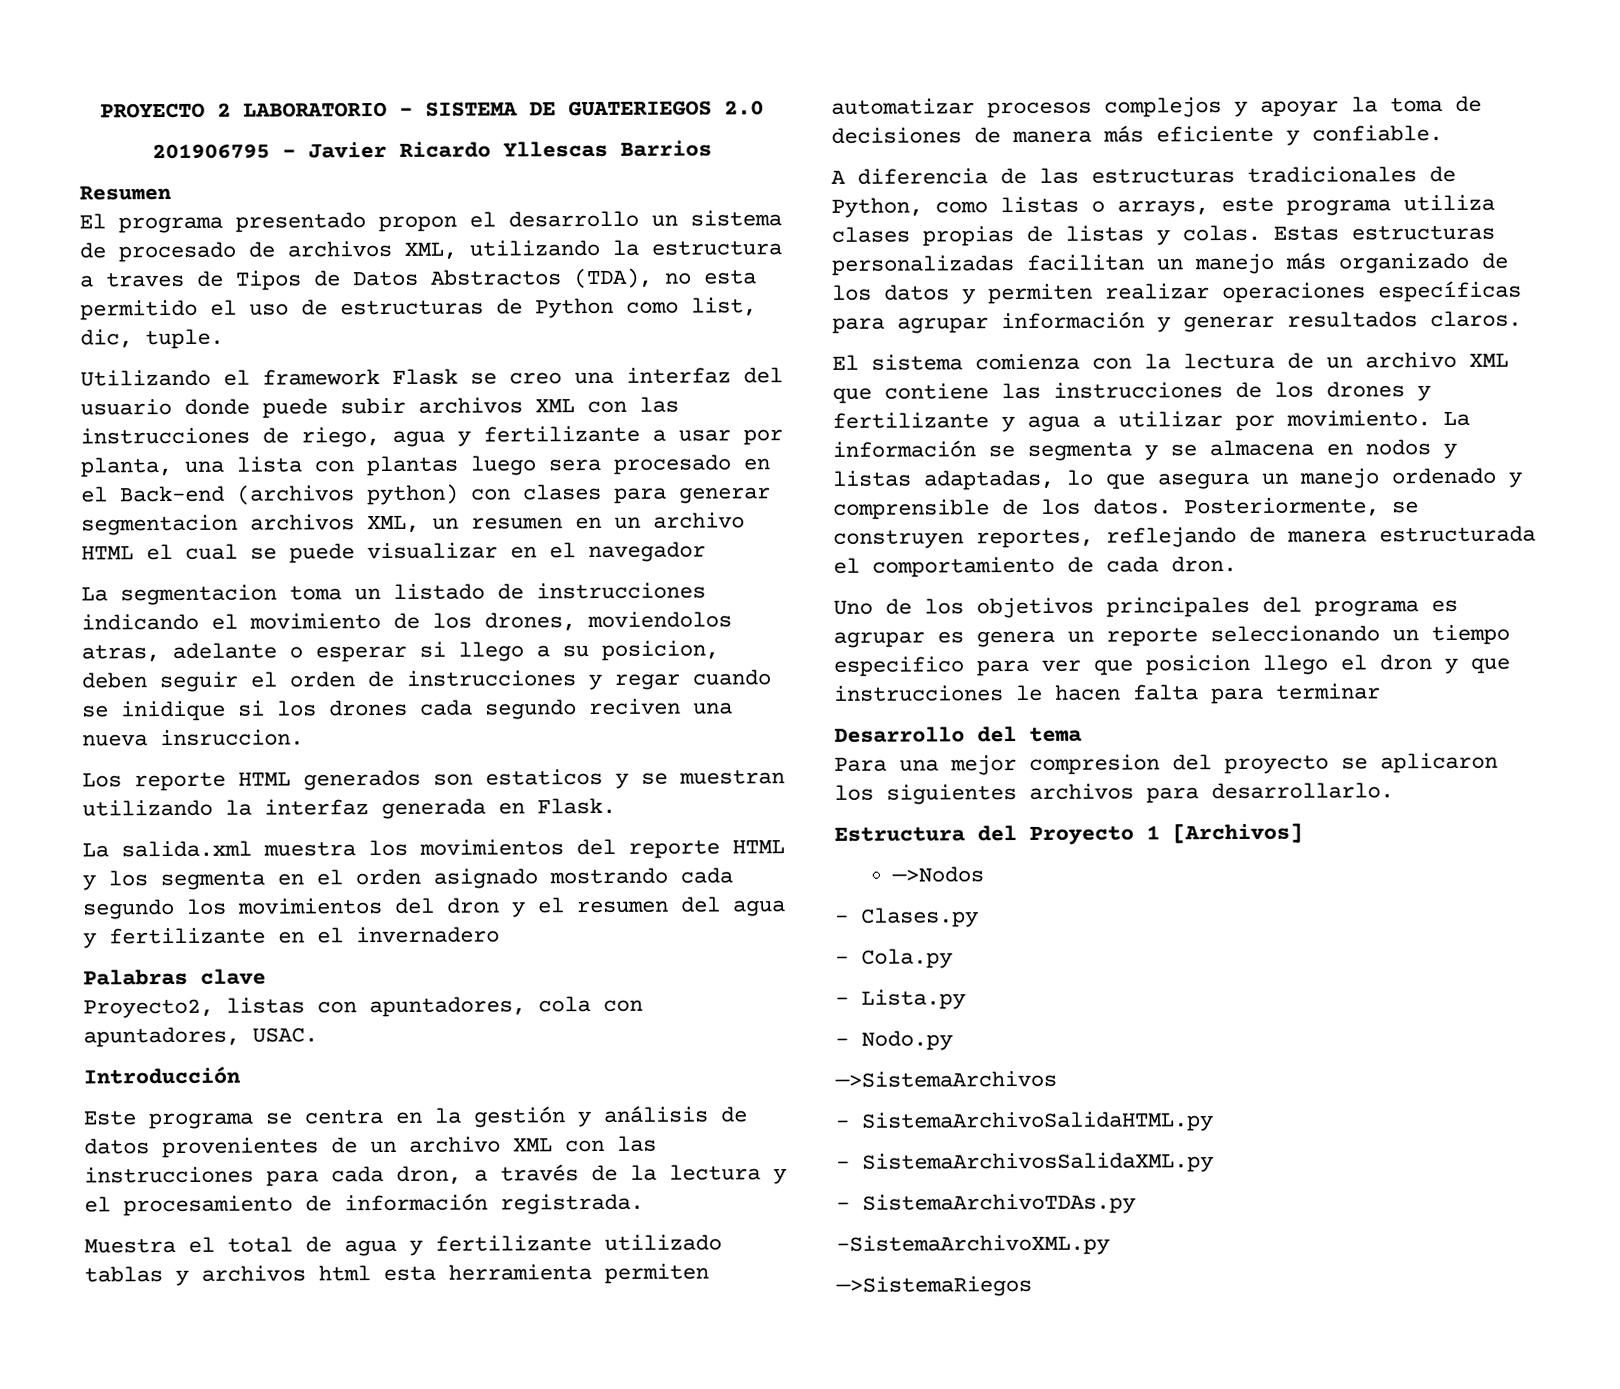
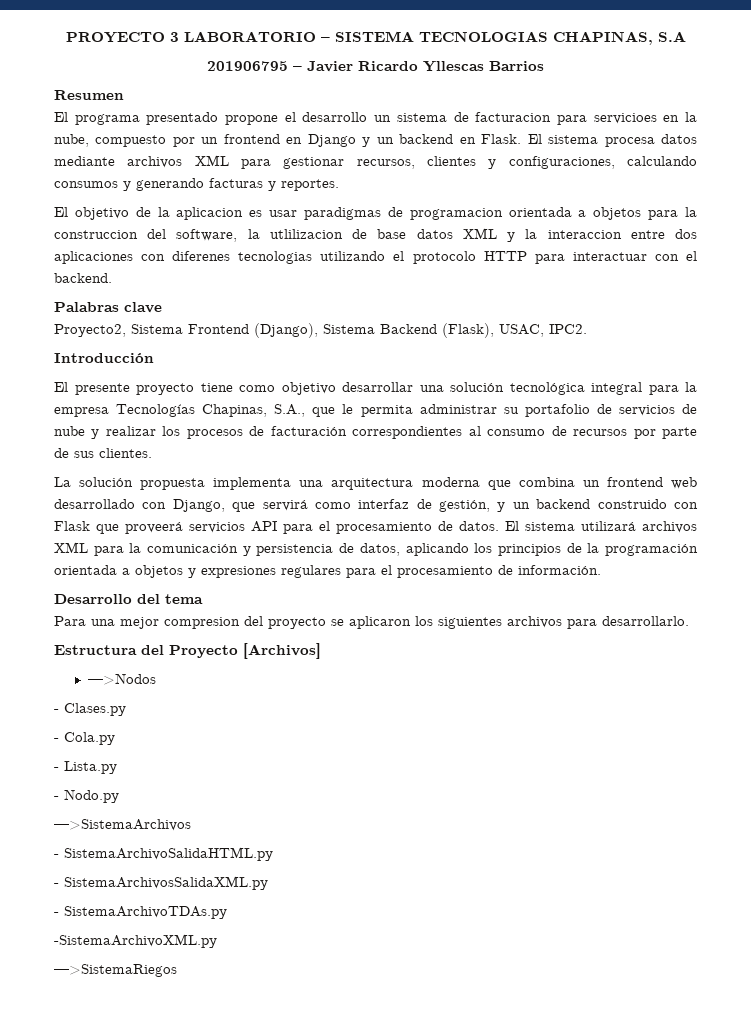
[216,102,231,117] 2 -> [169,32,179,42] 3
[528,100,764,117] DE GUATERIEGOS 2.0 -> [418,31,686,45] TECNOLOGIAS CHAPINAS, S.A
[378,215,457,233] propon -> [225,115,279,125] propone
[118,239,782,263] [80,267,757,291] [80,297,757,321] [80,328,224,350] [80,367,783,387] [80,396,679,419] [80,425,783,448] [80,454,770,478] [81,483,771,506] [81,512,745,536] [81,541,706,564] [81,582,706,606] [81,611,732,632] [81,640,719,663] [81,669,771,693] [82,698,733,722] [82,729,304,747] [82,768,785,792] [82,797,616,820] [82,838,785,859] [82,867,733,891] [82,896,786,920] [83,926,500,949] [83,968,266,986] [83,996,643,1019] [83,1026,318,1048] [83,1065,241,1085] [83,1105,748,1130] [84,1135,657,1159] [84,1164,787,1187] [84,1193,644,1217] [84,1234,722,1257] [84,1263,709,1286] [831,95,1482,119] [831,125,1443,146] [831,165,1456,185] [831,194,1495,218] [831,224,1495,247] [831,252,1509,276] [832,280,1522,305] [832,310,1522,334] [832,351,1509,371] [832,381,1431,404] [832,410,1470,433] [832,439,1457,461] [832,467,1523,491] [833,497,1419,520] [833,525,1536,549] [833,555,1237,578] [833,596,1458,619] [833,624,1510,648] [833,654,1510,677] [833,683,1381,705] procesado de archivos XML, utilizando la estructura a traves de Tipos de Datos Abstractos (TDA), no esta permitido el uso de estructuras de Python como list, dic, tuple. // Utilizando el framework Flask se creo una interfaz del usuario donde puede subir archivos XML con las instrucciones de riego, agua y fertilizante a usar por planta, una lista con plantas luego sera procesado en el Back-end (archivos python) con clases para generar segmentacion archivos XML, un resumen en un archivo HTML el cual se puede visualizar en el navegador // La segmentacion toma un listado de instrucciones indicando el movimiento de los drones, moviendolos atras, adelante o esperar si llego a su posicion, deben seguir el orden de instrucciones y regar cuando se inidique si los drones cada segundo reciven una nueva insruccion. // Los reporte HTML generados son estaticos y se muestran utilizando la interfaz generada en Flask. // La salida.xml muestra los movimientos del reporte HTML y los segmenta en el orden asignado mostrando cada segundo los movimientos del dron y el resumen del agua y fertilizante en el invernadero // Palabras clave // Proyecto2, listas con apuntadores, cola con apuntadores, USAC. // Introducción // Este programa se centra en la gestión y análisis de datos provenientes de un archivo XML con las instrucciones para cada dron, a través de la lectura y el procesamiento de información registrada. // Muestra el total de agua y fertilizante utilizado tablas y archivos html esta herramienta permiten automatizar procesos complejos y apoyar la toma de decisiones de manera más eficiente y confiable. // A diferencia de las estructuras tradicionales de Python, como listas o arrays, este programa utiliza clases propias de listas y colas. Estas estructuras personalizadas facilitan un manejo más organizado de los datos y permiten realizar operaciones específicas para agrupar información y generar resultados claros. // El sistema comienza con la lectura de un archivo XML que contiene las instrucciones de los drones y fertilizante y agua a utilizar por movimiento. La información se segmenta y se almacena en nodos y listas adaptadas, lo que asegura un manejo ordenado y comprensible de los datos. Posteriormente, se construyen reportes, reflejando de manera estructurada el comportamiento de cada dron. // Uno de los objetivos principales del programa es agrupar es genera un reporte seleccionando un tiempo especifico para ver que posicion llego el dron y que instrucciones le hacen falta para terminar -> [475,112,698,125] [54,134,697,147] [54,155,697,169] [54,178,339,191] [54,207,697,220] [54,228,697,242] [54,251,697,264] [54,273,112,283] [54,302,162,313] [54,323,587,338] [54,353,154,363] [54,382,697,395] [54,404,698,417] [54,426,697,439] [54,448,152,458] [54,477,697,490] [54,499,698,512] [54,521,697,534] [54,542,698,556] [54,565,601,578] facturacion para servicioes en la nube, compuesto por un frontend en Django y un backend en Flask. El sistema procesa datos mediante archivos XML para gestionar recursos, clientes y configuraciones, calculando consumos y generando facturas y reportes. // El objetivo de la aplicacion es usar paradigmas de programacion orientada a objetos para la construccion del software, la utlilizacion de base datos XML y la interaccion entre dos aplicaciones con diferenes tecnologias utilizando el protocolo HTTP para interactuar con el backend. // Palabras clave // Proyecto2, Sistema Frontend (Django), Sistema Backend (Flask), USAC, IPC2. // Introducción // El presente proyecto tiene como objetivo desarrollar una solución tecnológica integral para la empresa Tecnologías Chapinas, S.A., que le permita administrar su portafolio de servicios de nube y realizar los procesos de facturación correspondientes al consumo de recursos por parte de sus clientes. // La solución propuesta implementa una arquitectura moderna que combina un frontend web desarrollado con Django, que servirá como interfaz de gestión, y un backend construido con Flask que proveerá servicios API para el procesamiento de datos. El sistema utilizará archivos XML para la comunicación y persistencia de datos, aplicando los principios de la programación orientada a objetos y expresiones regulares para el procesamiento de información.
[1146,825,1160,840] 1 -> (238, 651) none

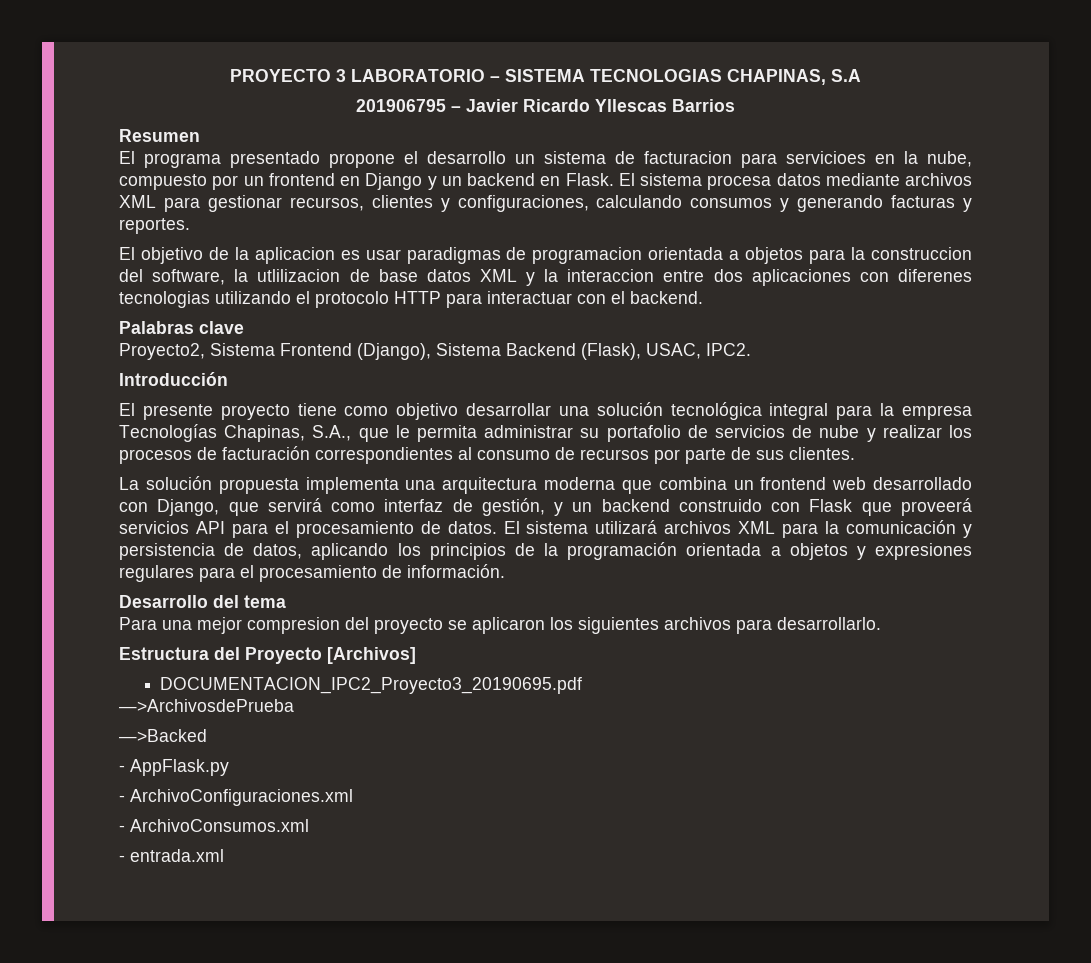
[88,673,157,685] [54,703,126,716] [54,732,115,745] [54,761,117,774] [54,789,119,803] [54,819,191,831] [54,847,273,861] [54,876,268,890] [54,906,227,919] [54,934,217,948] [54,964,177,977] —>Nodos // - Clases.py // - Cola.py // - Lista.py // - Nodo.py // —>SistemaArchivos // - SistemaArchivoSalidaHTML.py // - SistemaArchivosSalidaXML.py // - SistemaArchivoTDAs.py // -SistemaArchivoXML.py // —>SistemaRiegos -> [160,677,583,694] [119,699,294,712] [119,729,207,742] [119,759,229,776] [119,789,353,806] [119,819,309,832] [119,849,224,862] DOCUMENTACION_IPC2_Proyecto3_20190695.pdf // —>ArchivosdePrueba // —>Backed // - AppFlask.py // - ArchivoConfiguraciones.xml // - ArchivoConsumos.xml // - entrada.xml

